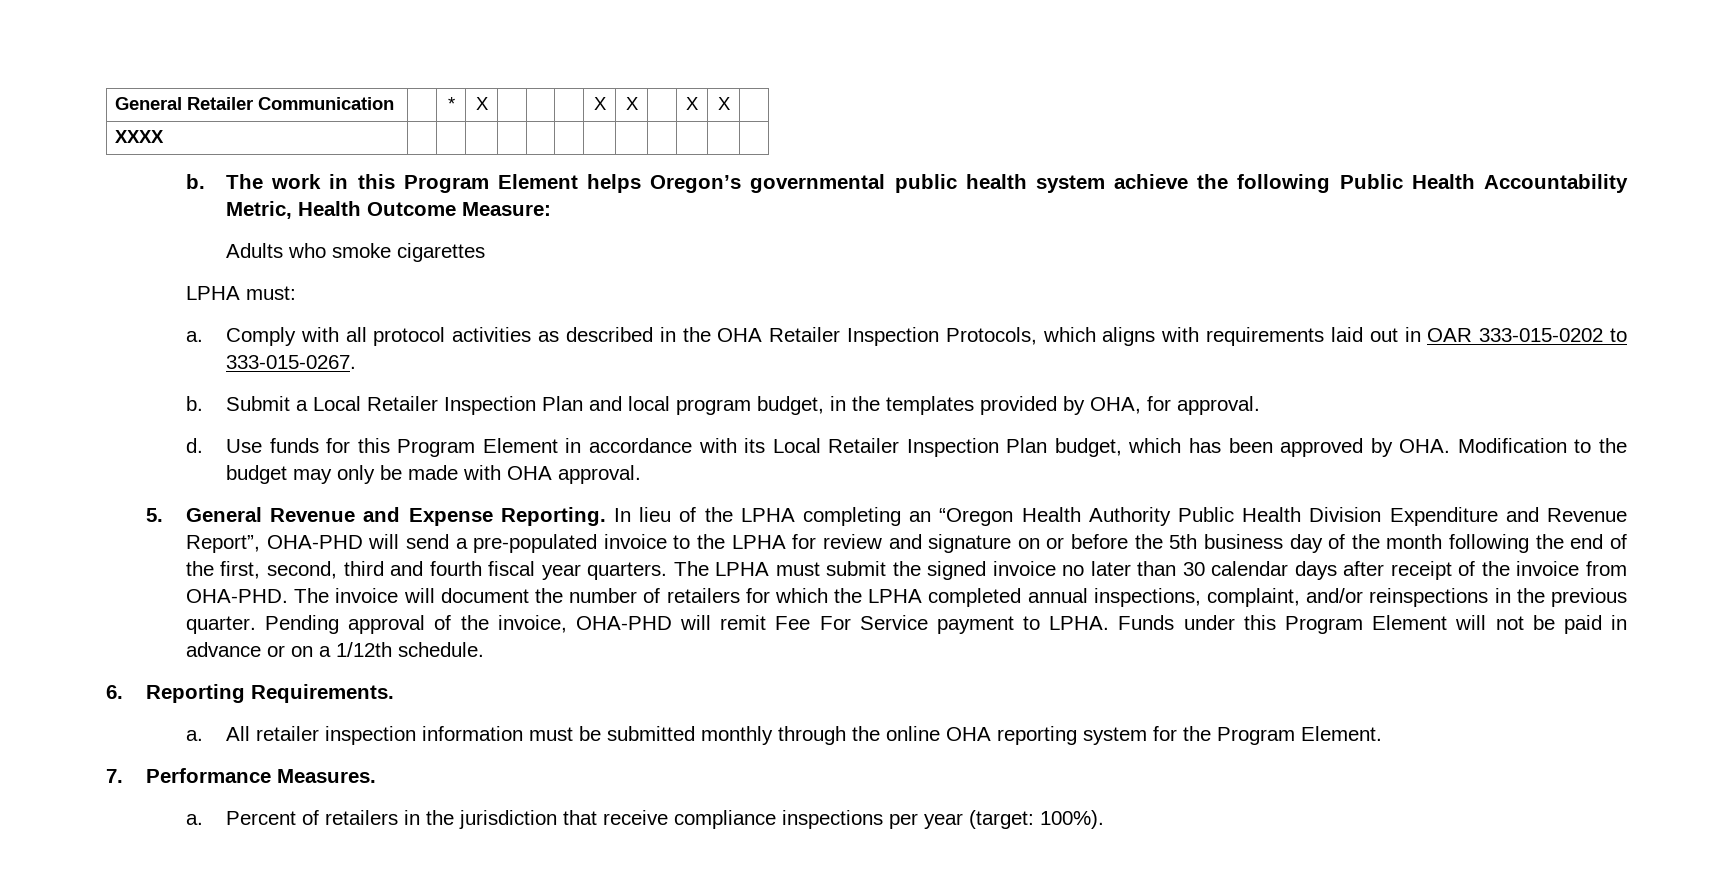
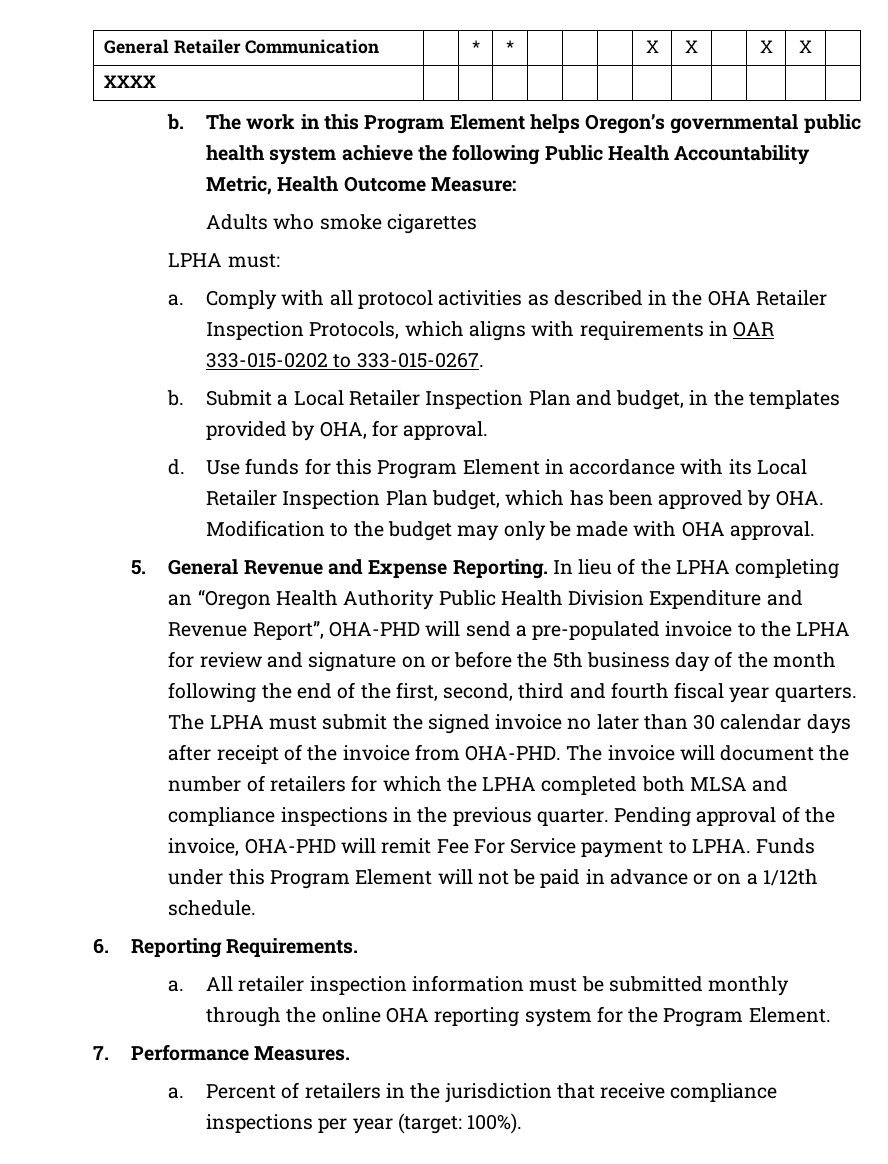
[475,97,488,110] X -> [506,40,514,53] *
[1330,327,1398,342] laid out -> (704, 330) none
[627,396,751,415] local program -> (612, 398) none
[1027,588,1489,607] annual inspections, complaint, and/or reinspections -> [641,776,789,792] [168,807,388,826] both MLSA and compliance inspections

